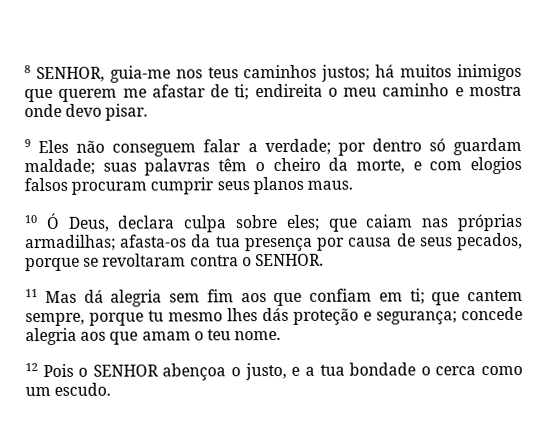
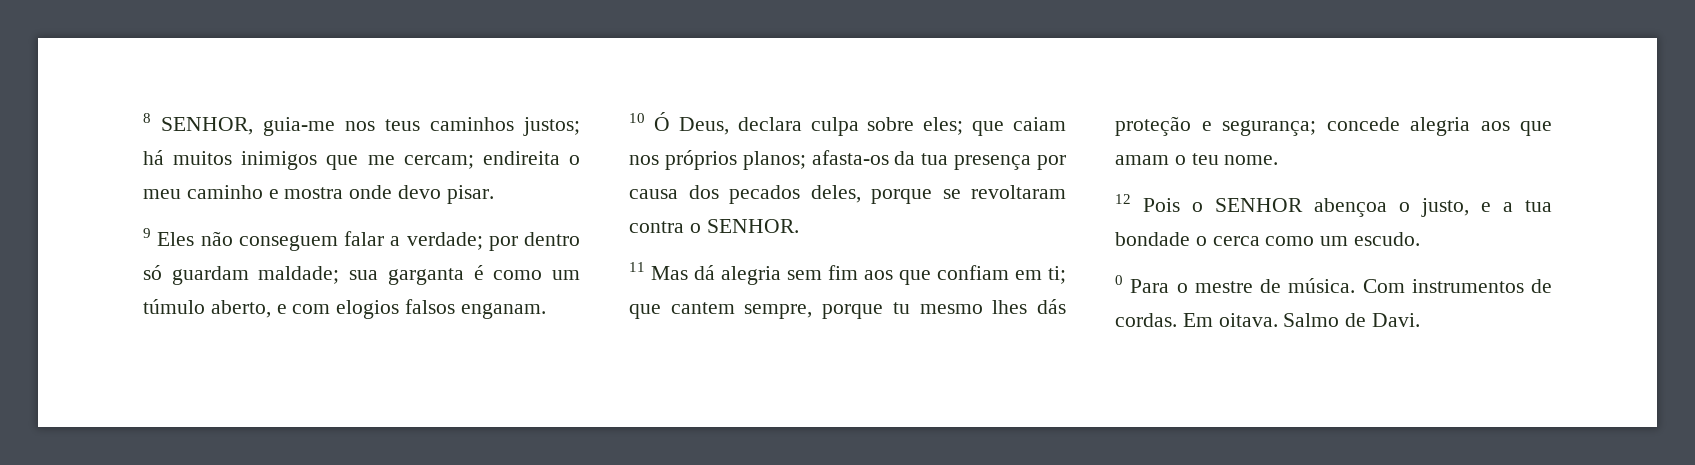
[58,84,250,102] querem me afastar de ti; -> [367,155,474,169] me cercam;
[102,156,522,176] [24,176,353,195] suas palavras têm o cheiro da morte, e com elogios falsos procuram cumprir seus planos maus. -> [349,265,580,285] [143,299,546,319] sua garganta é como um túmulo aberto, e com elogios falsos enganam.
[421,213,523,232] [25,234,116,252] nas próprias armadilhas; -> [629,150,806,170] nos próprios planos;
[396,232,523,251] de seus pecados, -> [688,185,861,204] dos pecados deles,
(112, 389) none -> [1115,275,1552,293] [1115,313,1421,327] // 0 Para o mestre de música. Com instrumentos de cordas. Em oitava. Salmo de Davi.

